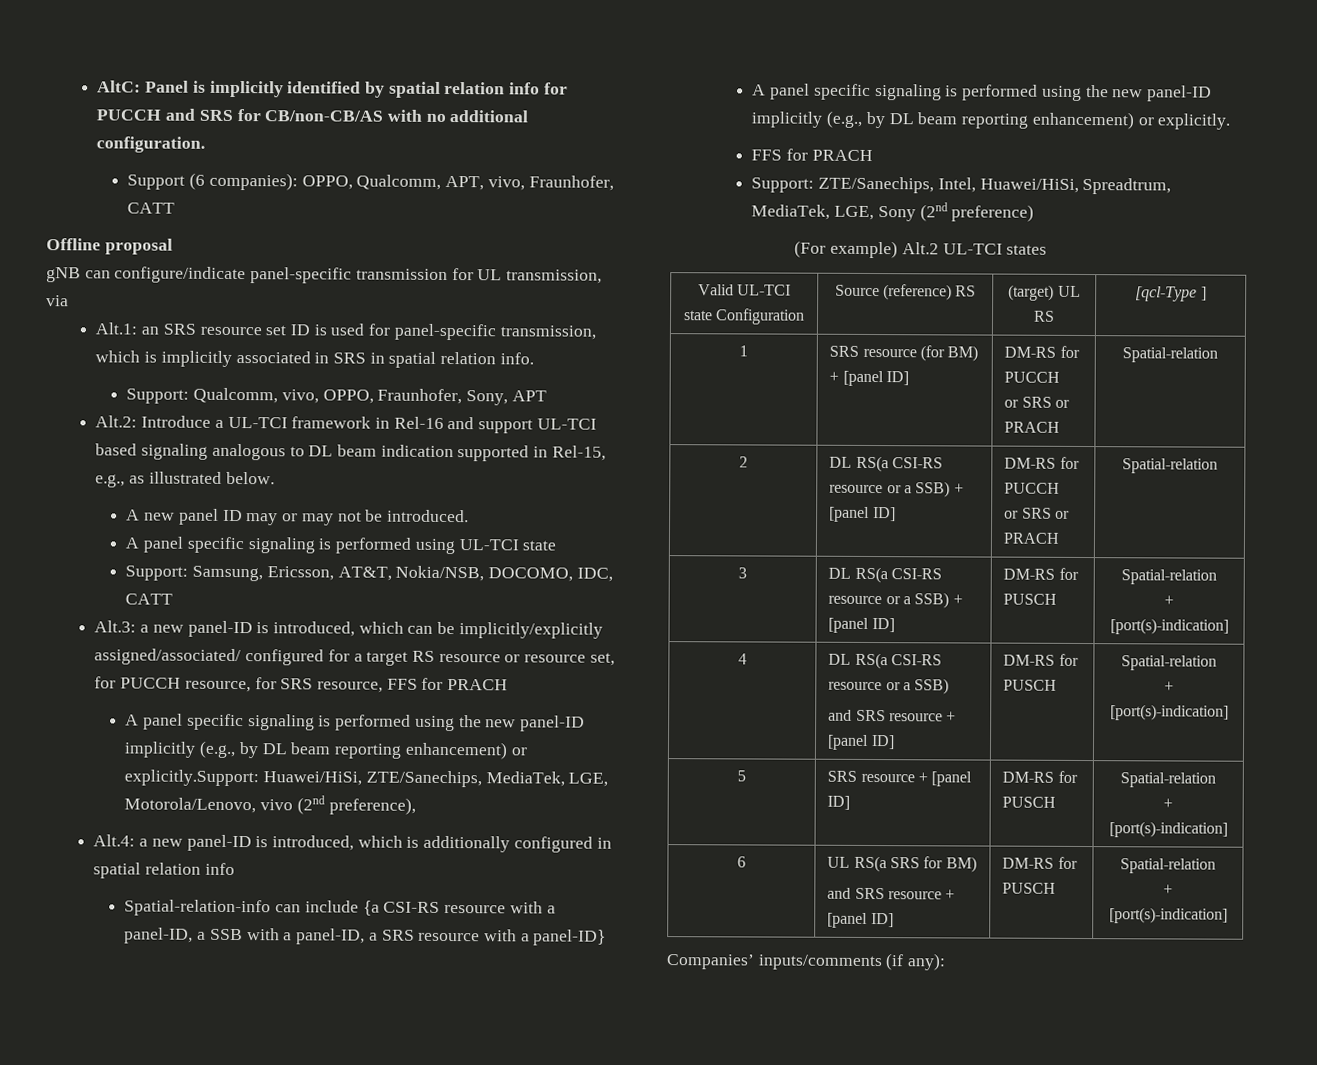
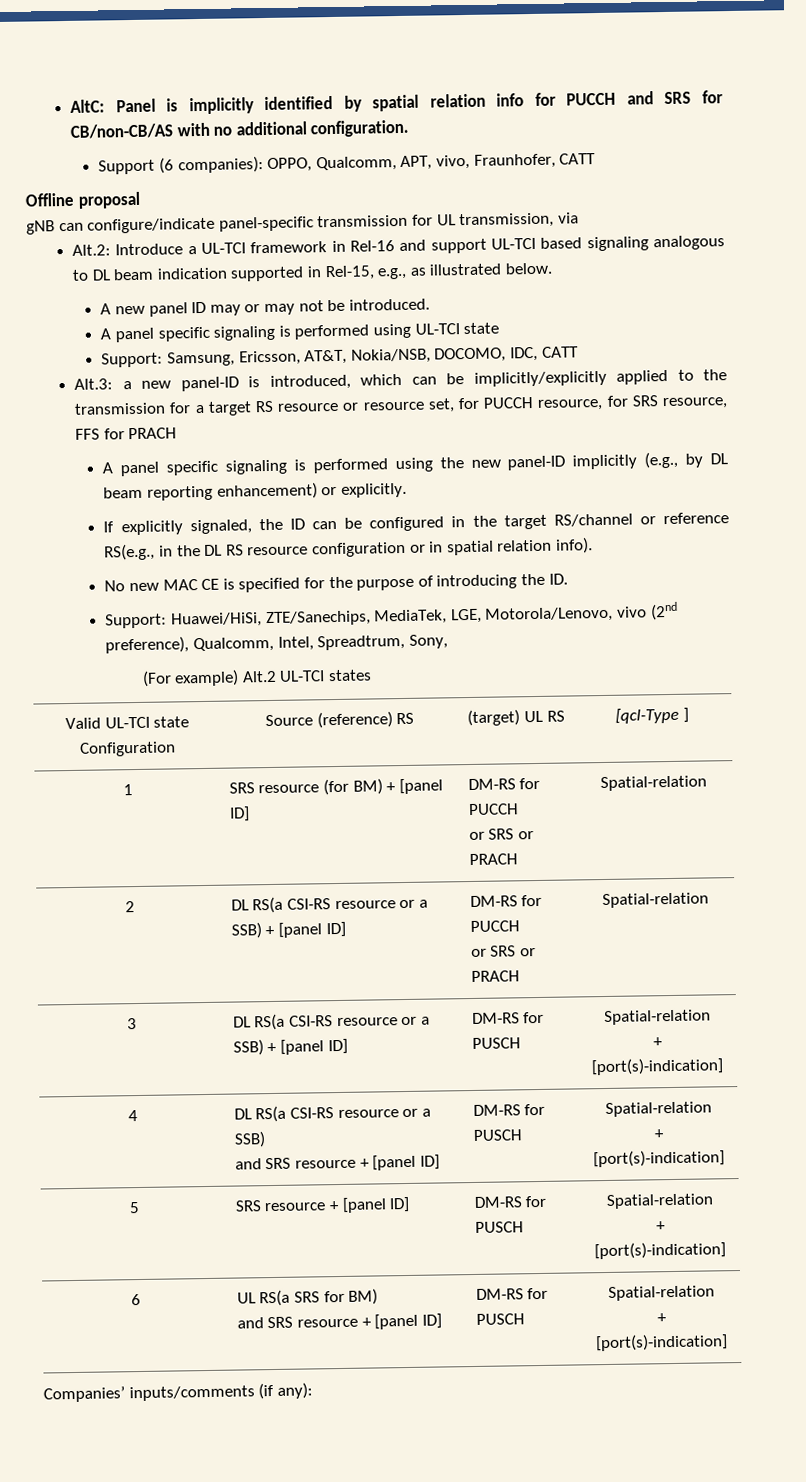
[95,322,596,341] [95,350,534,368] [126,387,547,406] // Alt.1: an SRS resource set ID is used for panel-specific transmission, which is implicitly associated in SRS in spatial relation info. // Support: Qualcomm, vivo, OPPO, Fraunhofer, Sony, APT -> (579, 218) none
[94,648,325,666] assigned/associated/ configured -> [616,369,727,385] [74,402,167,415] applied to the transmission
[124,769,260,787] explicitly.Support: -> [340,482,407,498] [103,512,729,536] [104,537,593,561] [104,573,568,593] [105,613,168,629] explicitly. // If explicitly signaled, the ID can be configured in the target RS/channel or reference RS(e.g., in the DL RS resource configuration or in spatial relation info). // No new MAC CE is specified for the purpose of introducing the ID. // Support:
[93,834,612,853] [93,862,235,879] [124,899,556,917] [124,927,607,946] [752,83,1212,102] [751,110,1231,130] [751,148,873,162] [751,176,1172,195] [751,202,1035,222] // Alt.4: a new panel-ID is introduced, which is additionally configured in spatial relation info // Spatial-relation-info can include {a CSI-RS resource with a panel-ID, a SSB with a panel-ID, a SRS resource with a panel-ID} // A panel specific signaling is performed using the new panel-ID implicitly (e.g., by DL beam reporting enhancement) or explicitly. // FFS for PRACH // Support: ZTE/Sanechips, Intel, Huawei/HiSi, Spreadtrum, MediaTek, LGE, Sony (2nd preference) -> [193,634,448,653] Qualcomm, Intel, Spreadtrum, Sony,

